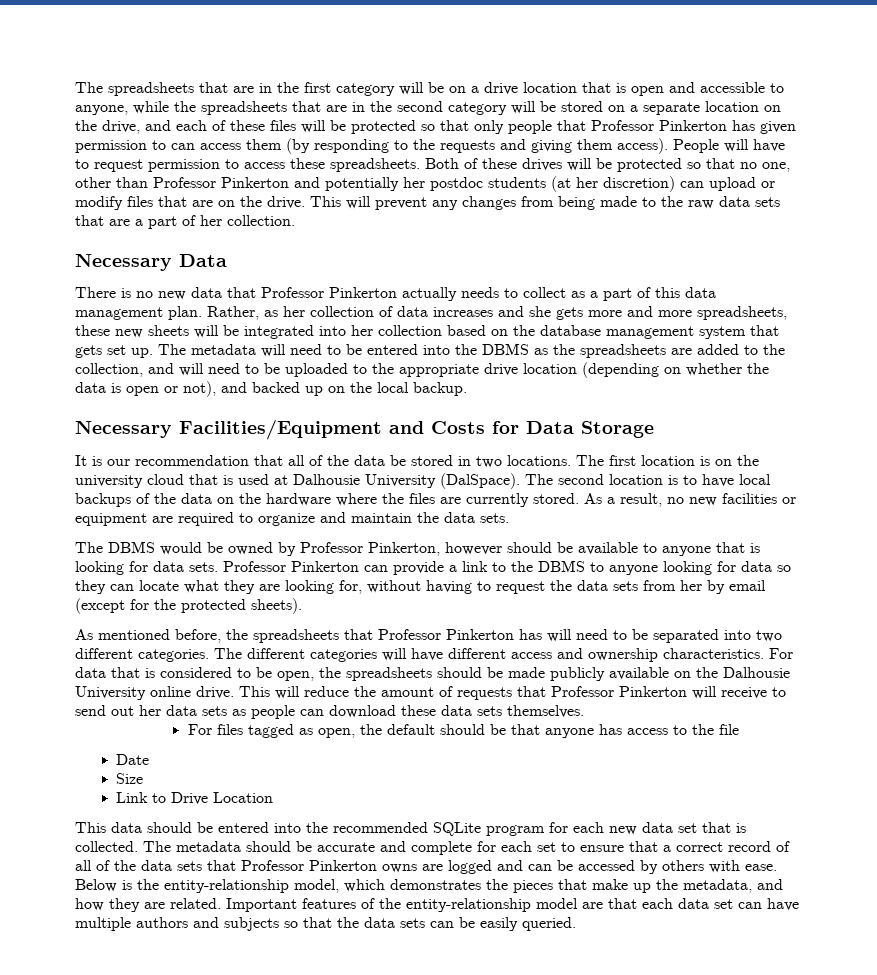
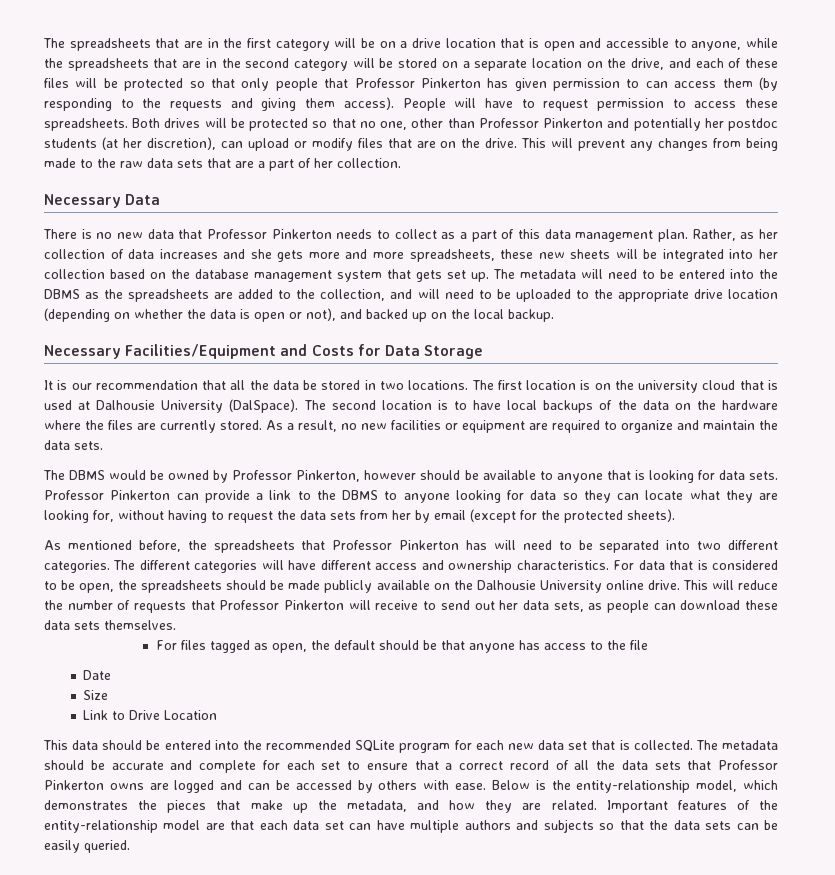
[464,158,517,169] of these -> (161, 123) none
[603,176,675,192] discretion) -> [146,137,216,150] discretion),
[402,287,457,301] actually -> (332, 234) none
[309,455,323,466] of -> (246, 385) none
[381,687,434,697] amount -> [67,600,113,610] number
[202,706,227,716] sets -> [553,601,584,612] sets,
[96,860,110,871] of -> (590, 765) none

